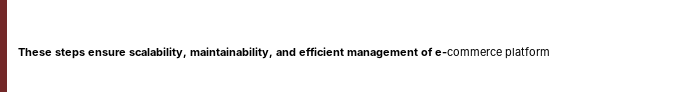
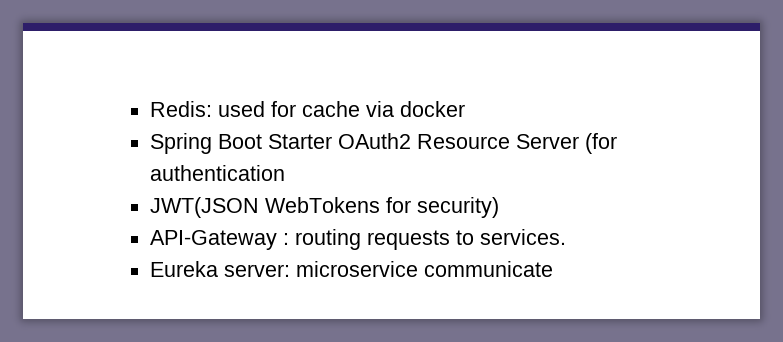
[18,47,550,59] These steps ensure scalability, maintainability, and efficient management of e-commerce platform -> [150,101,466,117] [150,133,618,154] [150,165,286,181] [150,197,500,218] [150,229,567,250] [150,261,554,277] Redis: used for cache via docker // Spring Boot Starter OAuth2 Resource Server (for authentication // JWT(JSON WebTokens for security) // API-Gateway : routing requests to services. // Eureka server: microservice communicate

